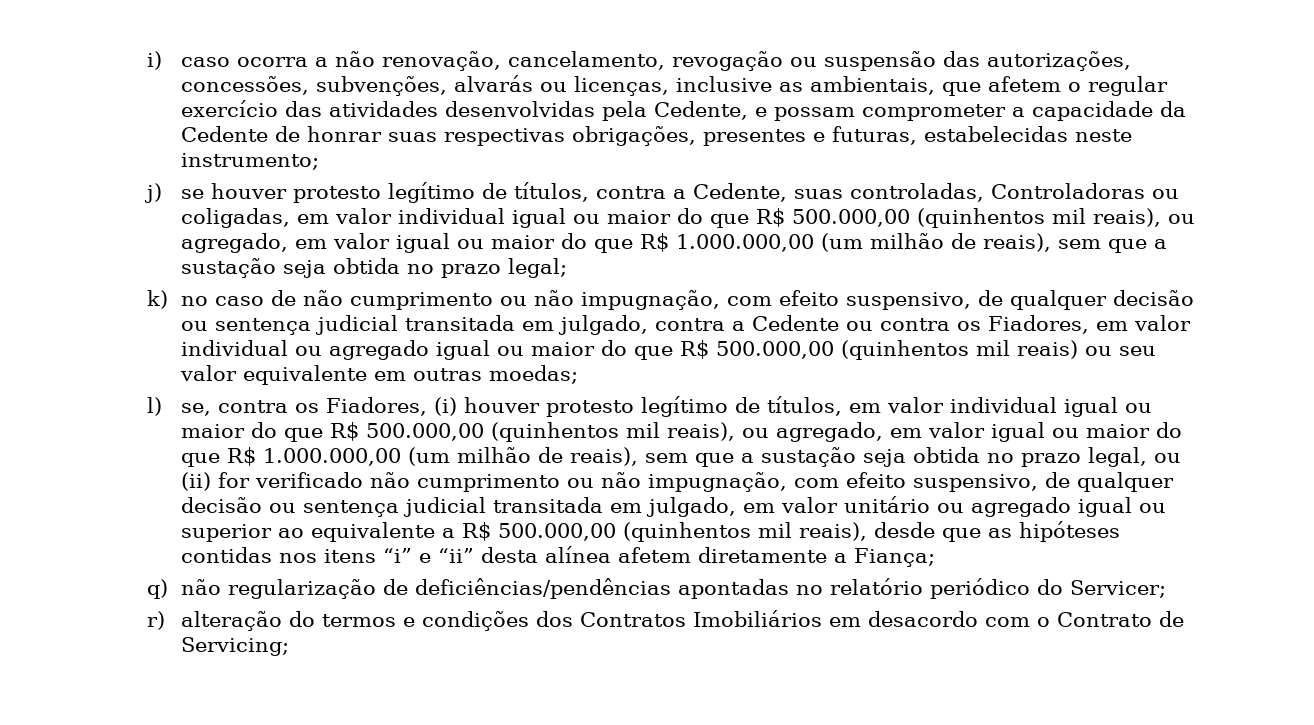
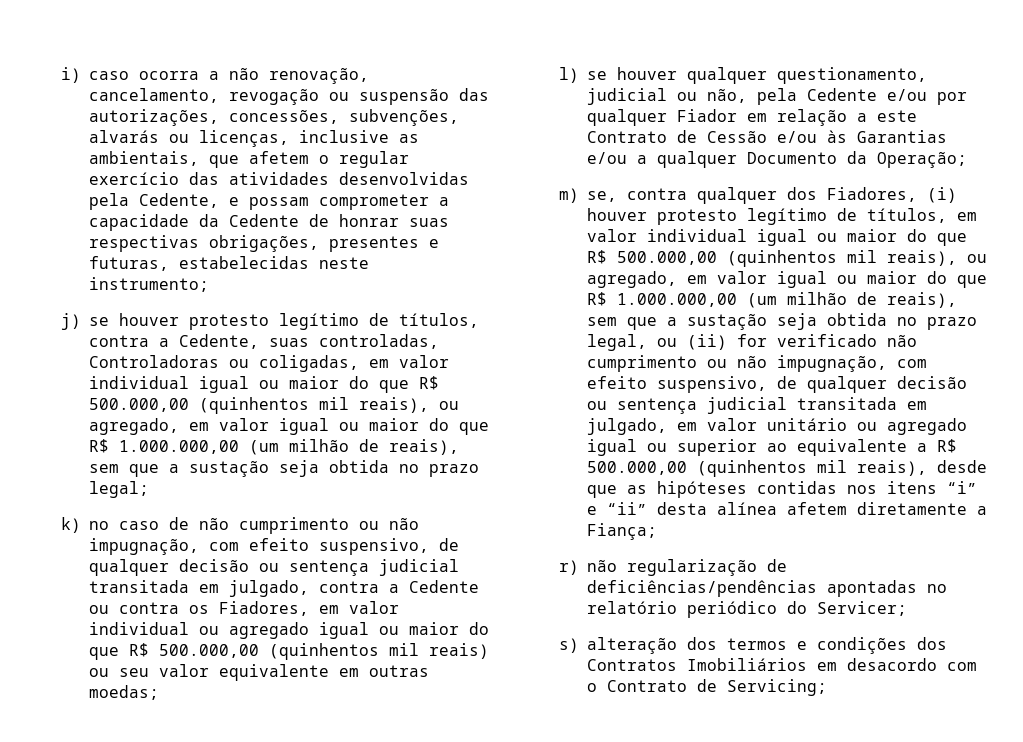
[181,400,320,416] se, contra os -> [587,67,928,84] [587,88,968,105] [587,109,918,126] [587,130,948,143] [587,151,968,168] [558,187,818,204] se houver qualquer questionamento, judicial ou não, pela Cedente e/ou por qualquer Fiador em relação a este Contrato de Cessão e/ou às Garantias e/ou a qualquer Documento da Operação; // m) se, contra qualquer dos
[146,579,168,599] q) -> [558,560,579,575] r)
[146,611,316,631] r) alteração do -> [558,637,718,654] s) alteração dos

